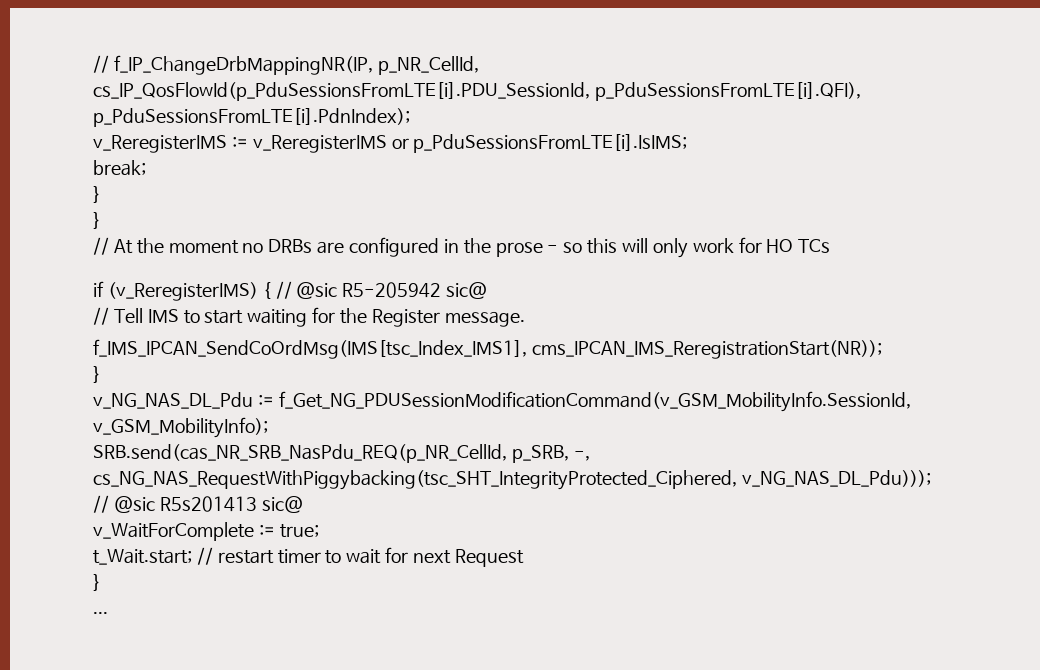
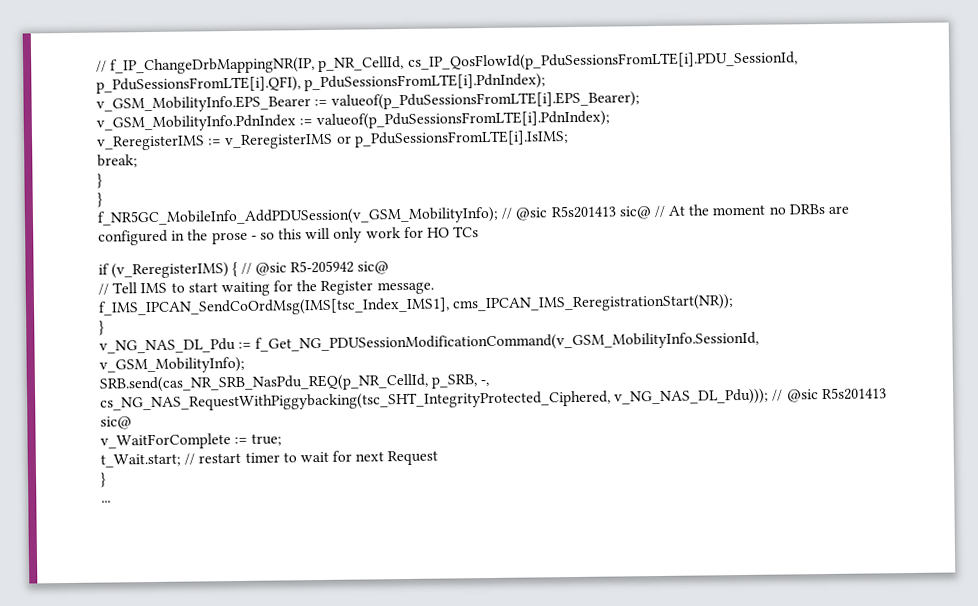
(410, 117) none -> [96,91,641,113] [96,110,611,132] // v_GSM_MobilityInfo.EPS_Bearer := valueof(p_PduSessionsFromLTE[i].EPS_Bearer); // v_GSM_MobilityInfo.PdnIndex := valueof(p_PduSessionsFromLTE[i].PdnIndex);
(101, 220) none -> [97,205,652,227] f_NR5GC_MobileInfo_AddPDUSession(v_GSM_MobilityInfo); // @sic R5s201413 sic@

